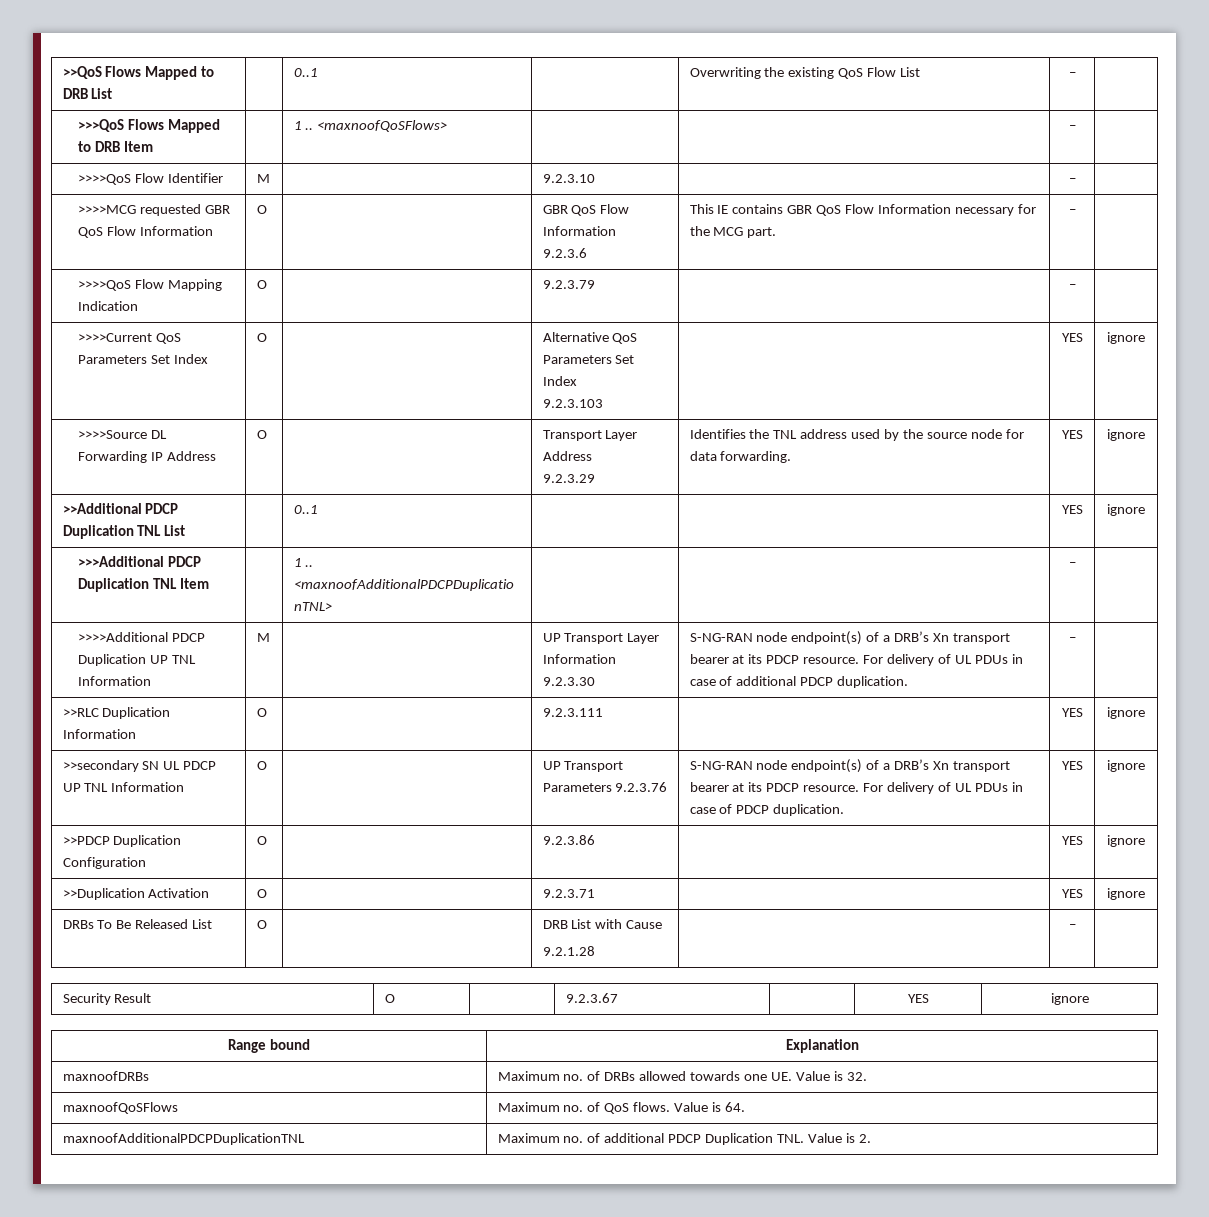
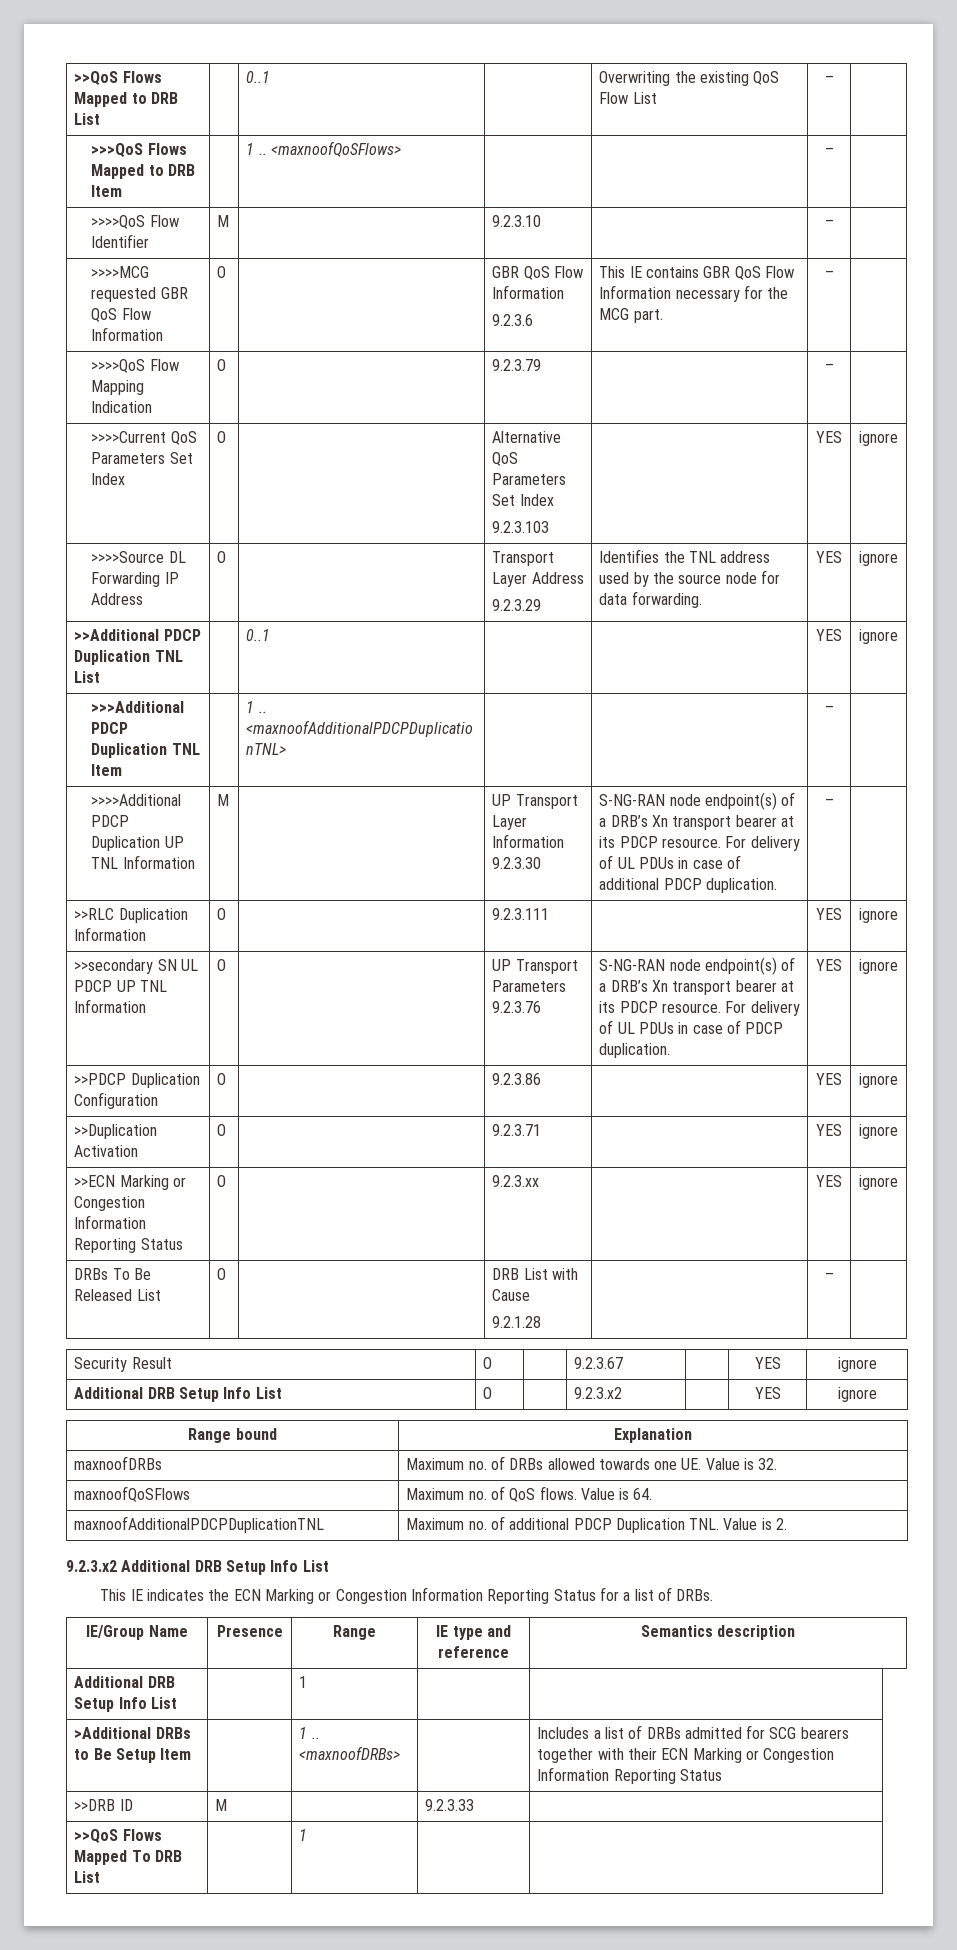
(1145, 894) none -> [74,1175,186,1190] [74,1196,146,1211] [74,1215,147,1229] [74,1238,183,1253] [217,1175,227,1187] [492,1175,540,1187] [816,1175,842,1187] [859,1175,898,1190] // >>ECN Marking or Congestion Information Reporting Status | O | | 9.2.3.xx | | YES | ignore
(1089, 999) none -> [74,1387,282,1402] [483,1387,493,1399] [574,1387,623,1399] [754,1387,781,1399] [837,1387,877,1402] // Additional DRB Setup Info List | O | | 9.2.3.x2 | | YES | ignore
(871, 1138) none -> [66,1560,329,1575] [100,1587,714,1604] [86,1625,188,1640] [216,1625,283,1637] [333,1625,376,1640] [436,1625,511,1640] [438,1646,509,1658] [640,1625,796,1640] [74,1676,175,1688] [74,1697,177,1712] [299,1676,308,1688] [74,1727,191,1739] [74,1748,192,1763] [299,1727,320,1739] [299,1746,401,1760] [537,1725,849,1739] [537,1748,835,1763] [537,1767,722,1784] [74,1799,133,1811] [215,1799,228,1811] [425,1799,475,1811] [74,1829,162,1843] [74,1850,182,1865] [74,1871,101,1883] [299,1829,308,1841] // 9.2.3.x2 Additional DRB Setup Info List // This IE indicates the ECN Marking or Congestion Information Reporting Status for a list of DRBs. // IE/Group Name | Presence | Range | IE type and reference | Semantics description // Additional DRB Setup Info List | | 1 | | // >Additional DRBs to Be Setup Item | | 1 .. <maxnoofDRBs> | | Includes a list of DRBs admitted for SCG bearers together with their ECN Marking or Congestion Information Reporting Status // >>DRB ID | M | | 9.2.3.33 | // >>QoS Flows Mapped To DRB List | | 1 | |

